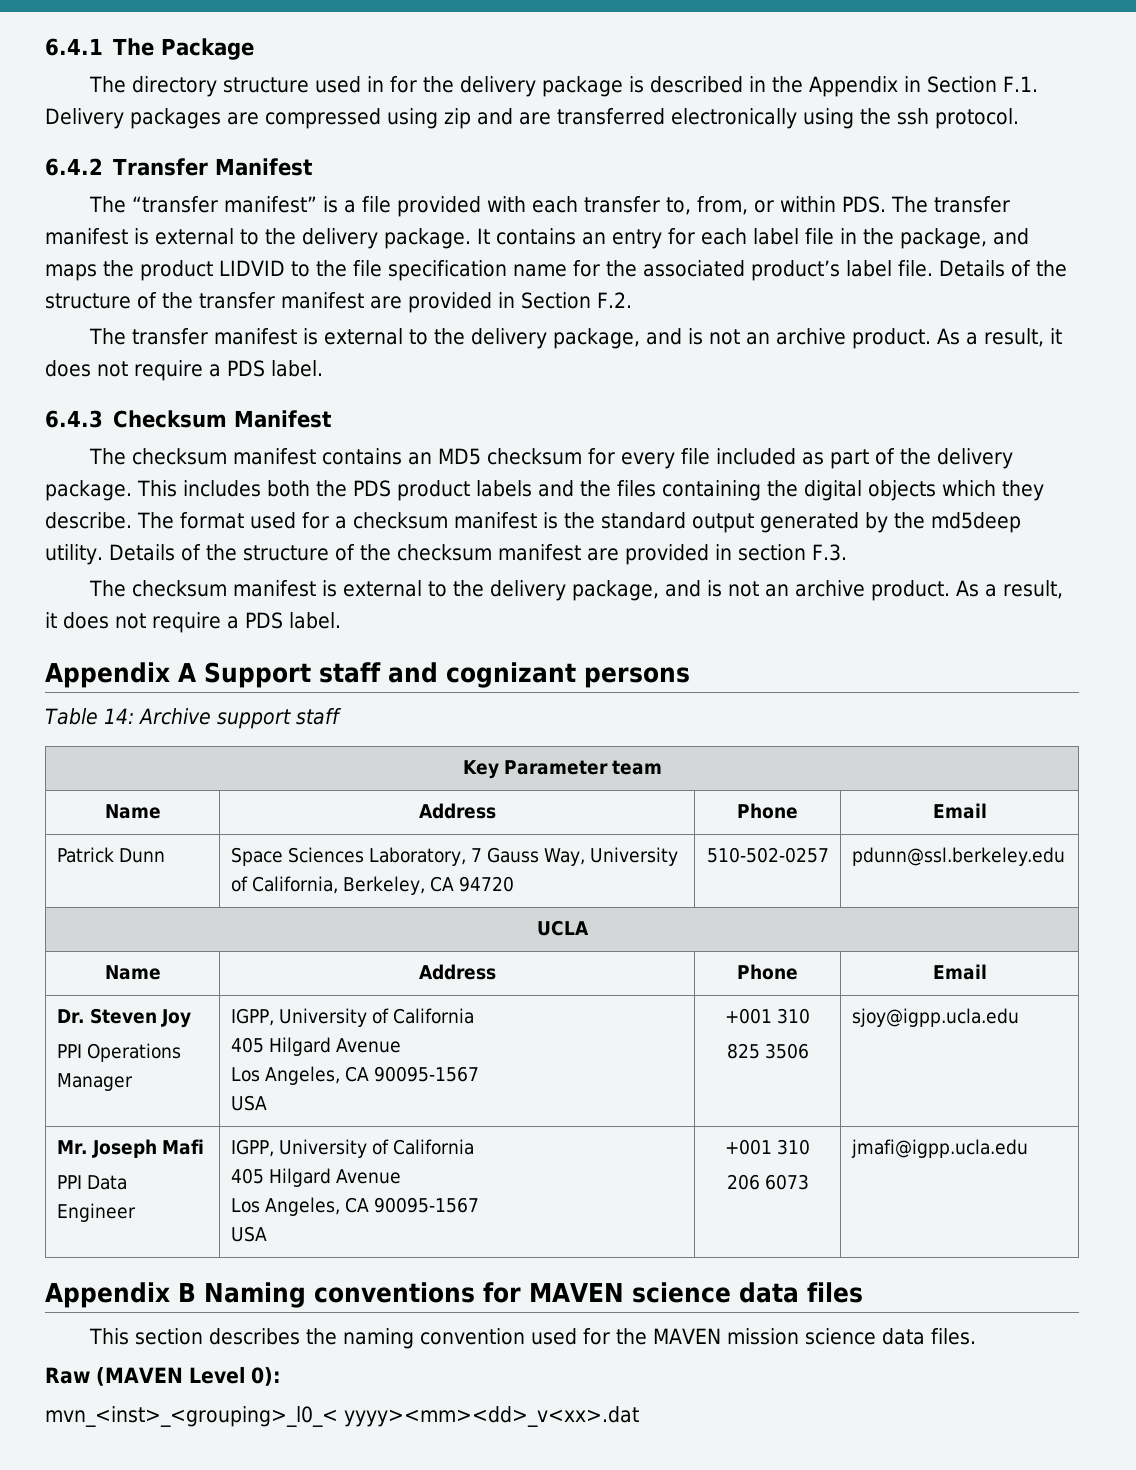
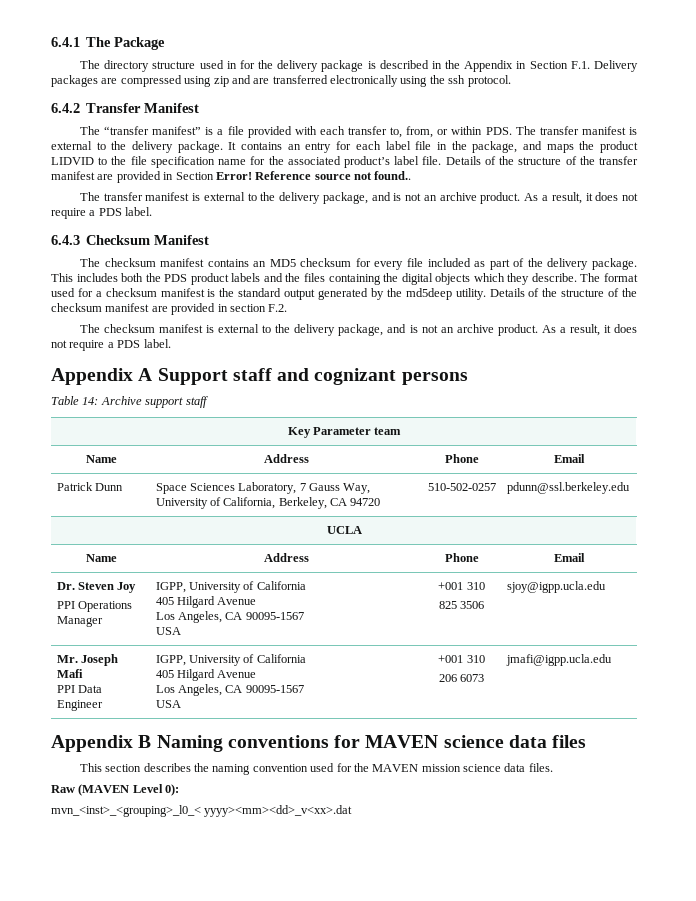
[597,292,632,308] F.2. -> [215,171,412,180] Error! Reference source not found..
[811,544,847,561] F.3. -> [268,304,288,312] F.2.

